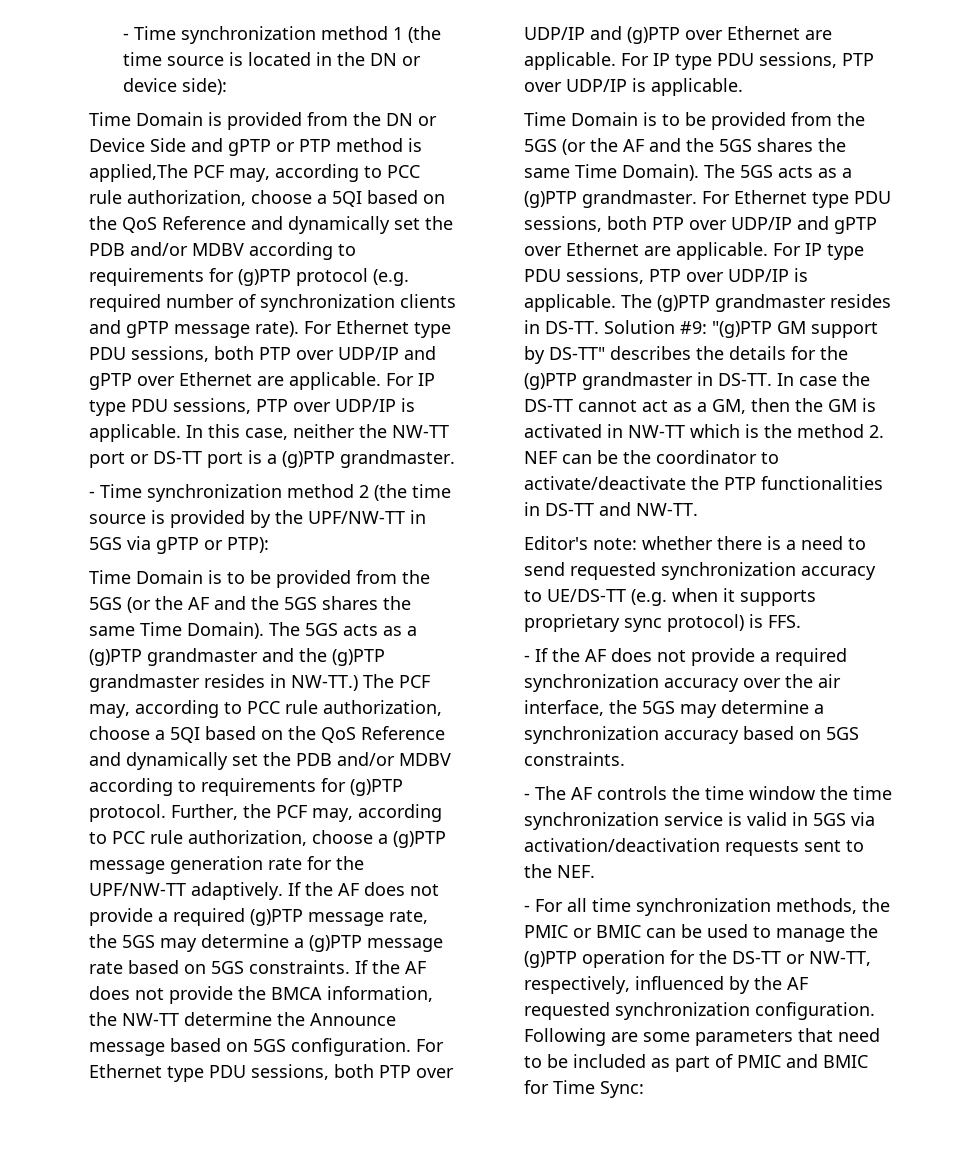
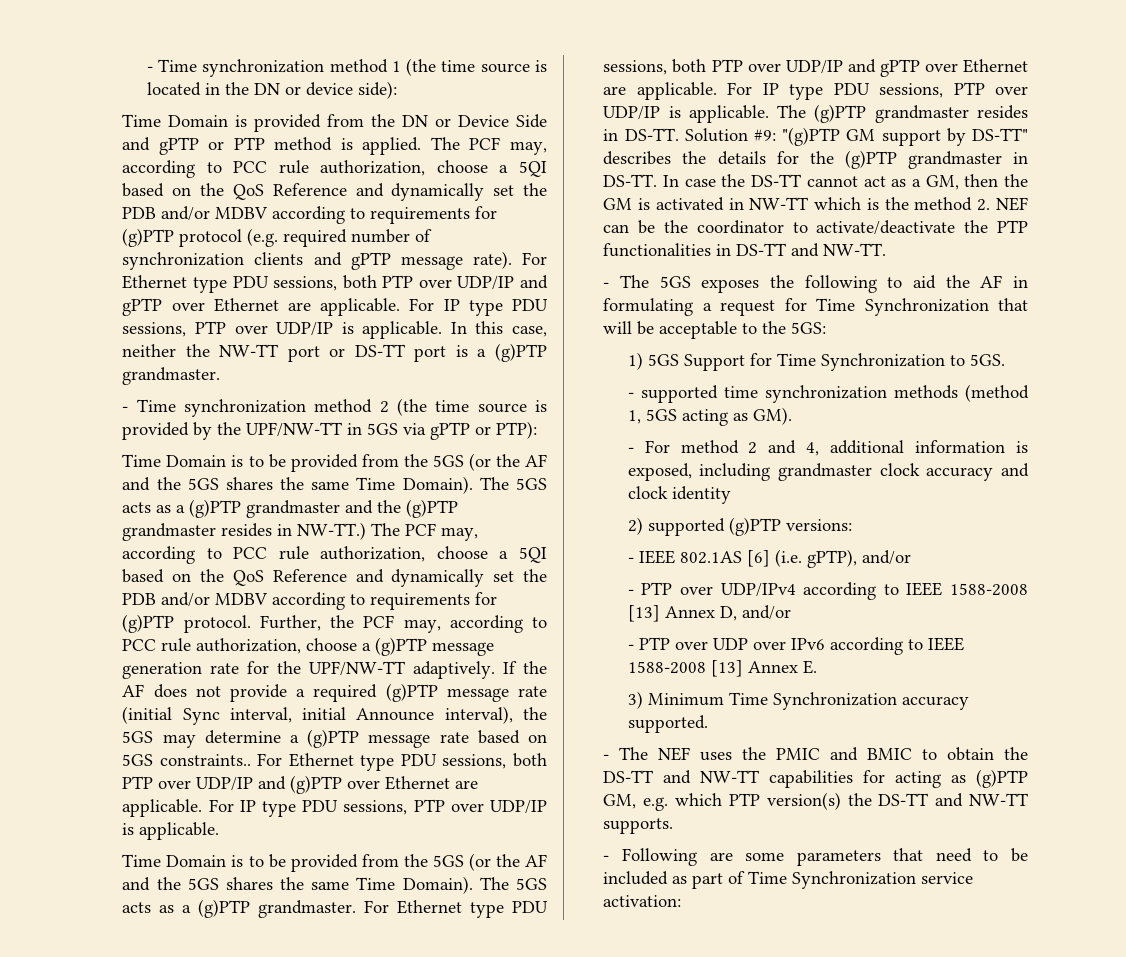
[88,164,188,182] applied,The -> [362,137,460,155] applied. The
[388,910,428,924] rate, -> [518,686,547,697] [122,706,513,725] rate (initial Sync interval, initial Announce interval),
[248,960,426,974] [88,986,433,1004] [88,1012,396,1026] [88,1038,411,1056] constraints. If the AF does not provide the BMCA information, the NW-TT determine the Announce message based on 5GS configuration. -> [159,754,251,766] constraints..
[523,536,866,550] [523,562,876,580] [523,588,816,606] [523,614,801,632] [523,648,847,666] [523,674,841,692] [523,700,824,718] [523,726,859,744] [523,752,625,766] [523,786,892,800] [523,812,875,830] [523,838,864,856] [523,864,595,878] [523,898,890,916] [523,924,878,942] [523,950,871,968] [523,976,808,994] [523,1002,875,1020] Editor's note: whether there is a need to send requested synchronization accuracy to UE/DS-TT (e.g. when it supports proprietary sync protocol) is FFS. // - If the AF does not provide a required synchronization accuracy over the air interface, the 5GS may determine a synchronization accuracy based on 5GS constraints. // - The AF controls the time window the time synchronization service is valid in 5GS via activation/deactivation requests sent to the NEF. // - For all time synchronization methods, the PMIC or BMIC can be used to manage the (g)PTP operation for the DS-TT or NW-TT, respectively, influenced by the AF requested synchronization configuration. -> [603,275,1028,293] [603,298,1028,316] [603,321,827,339] [627,352,1005,371] [627,384,1029,403] [627,407,792,426] [627,440,1028,456] [627,463,1029,481] [627,486,731,504] [627,517,852,536] [627,549,911,568] [627,582,1028,600] [627,605,791,622] [627,637,964,655] [627,660,817,677] [627,691,969,710] [627,715,708,733] [603,747,1028,761] [603,769,1028,788] [603,792,1028,811] [603,818,674,834] [603,855,610,861] - The 5GS exposes the following to aid the AF in formulating a request for Time Synchronization that will be acceptable to the 5GS: // 1) 5GS Support for Time Synchronization to 5GS. // - supported time synchronization methods (method 1, 5GS acting as GM). // - For method 2 and 4, additional information is exposed, including grandmaster clock accuracy and clock identity // 2) supported (g)PTP versions: // - IEEE 802.1AS [6] (i.e. gPTP), and/or // - PTP over UDP/IPv4 according to IEEE 1588-2008 [13] Annex D, and/or // - PTP over UDP over IPv6 according to IEEE 1588-2008 [13] Annex E. // 3) Minimum Time Synchronization accuracy supported. // - The NEF uses the PMIC and BMIC to obtain the DS-TT and NW-TT capabilities for acting as (g)PTP GM, e.g. which PTP version(s) the DS-TT and NW-TT supports. // -
[736,1054,868,1068] [523,1080,644,1098] PMIC and BMIC for Time Sync: -> [748,871,974,889] [603,895,682,907] Time Synchronization service activation:

